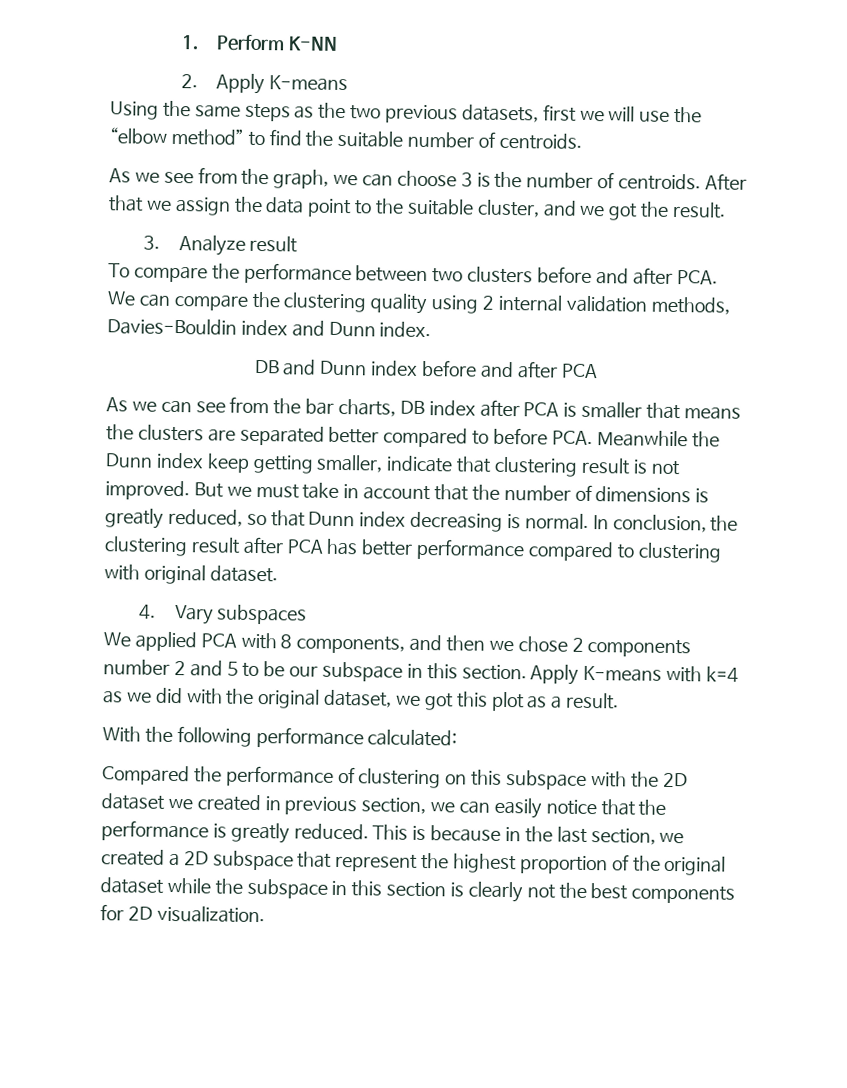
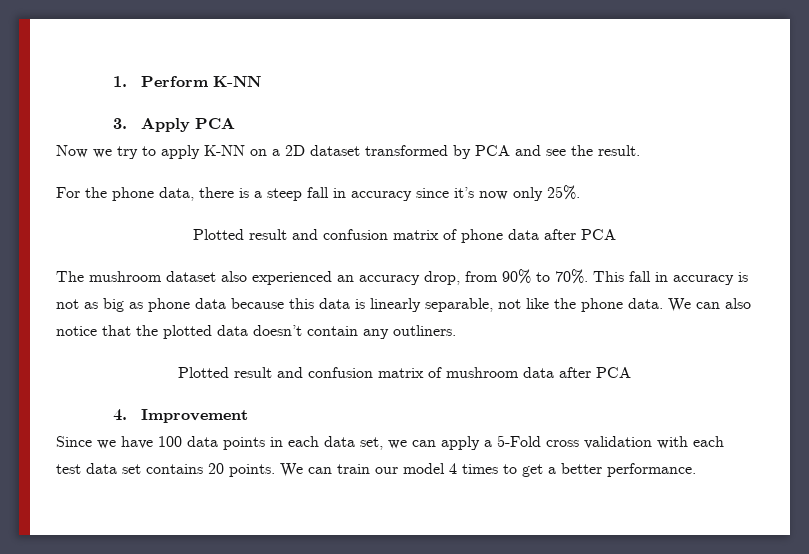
[180,73,348,95] [110,100,703,124] [109,127,582,150] [109,167,747,191] [108,195,727,221] [143,235,299,256] [108,262,718,285] [107,291,730,315] [107,318,432,338] [254,359,598,379] [106,396,741,420] [106,424,720,448] [105,452,681,477] [105,480,710,503] [105,508,739,533] [104,536,722,563] [104,564,278,585] [139,604,308,625] [103,631,692,658] [103,659,740,685] [103,687,620,712] [102,726,458,749] [102,765,688,790] [101,793,667,819] [101,820,685,845] [101,849,727,876] [100,877,736,904] [100,904,265,924] 2. Apply K-means // Using the same steps as the two previous datasets, first we will use the “elbow method” to find the suitable number of centroids. // As we see from the graph, we can choose 3 is the number of centroids. After that we assign the data point to the suitable cluster, and we got the result. // 3. Analyze result // To compare the performance between two clusters before and after PCA. We can compare the clustering quality using 2 internal validation methods, Davies-Bouldin index and Dunn index. // DB and Dunn index before and after PCA // As we can see from the bar charts, DB index after PCA is smaller that means the clusters are separated better compared to before PCA. Meanwhile the Dunn index keep getting smaller, indicate that clustering result is not improved. But we must take in account that the number of dimensions is greatly reduced, so that Dunn index decreasing is normal. In conclusion, the clustering result after PCA has better performance compared to clustering with original dataset. // 4. Vary subspaces // We applied PCA with 8 components, and then we chose 2 components number 2 and 5 to be our subspace in this section. Apply K-means with k=4 as we did with the original dataset, we got this plot as a result. // With the following performance calculated: // Compared the performance of clustering on this subspace with the 2D dataset we created in previous section, we can easily notice that the performance is greatly reduced. This is because in the last section, we created a 2D subspace that represent the highest proportion of the original dataset while the subspace in this section is clearly not the best components for 2D visualization. -> [112,118,236,132] [56,145,640,159] [56,185,580,201] [193,229,616,243] [56,269,748,285] [56,298,751,312] [56,325,456,339] [178,367,631,378] [112,409,249,423] [56,435,724,450] [56,463,696,477] 3. Apply PCA // Now we try to apply K-NN on a 2D dataset transformed by PCA and see the result. // For the phone data, there is a steep fall in accuracy since it’s now only 25%. // Plotted result and confusion matrix of phone data after PCA // The mushroom dataset also experienced an accuracy drop, from 90% to 70%. This fall in accuracy is not as big as phone data because this data is linearly separable, not like the phone data. We can also notice that the plotted data doesn’t contain any outliners. // Plotted result and confusion matrix of mushroom data after PCA // 4. Improvement // Since we have 100 data points in each data set, we can apply a 5-Fold cross validation with each test data set contains 20 points. We can train our model 4 times to get a better performance.

